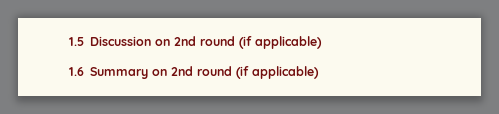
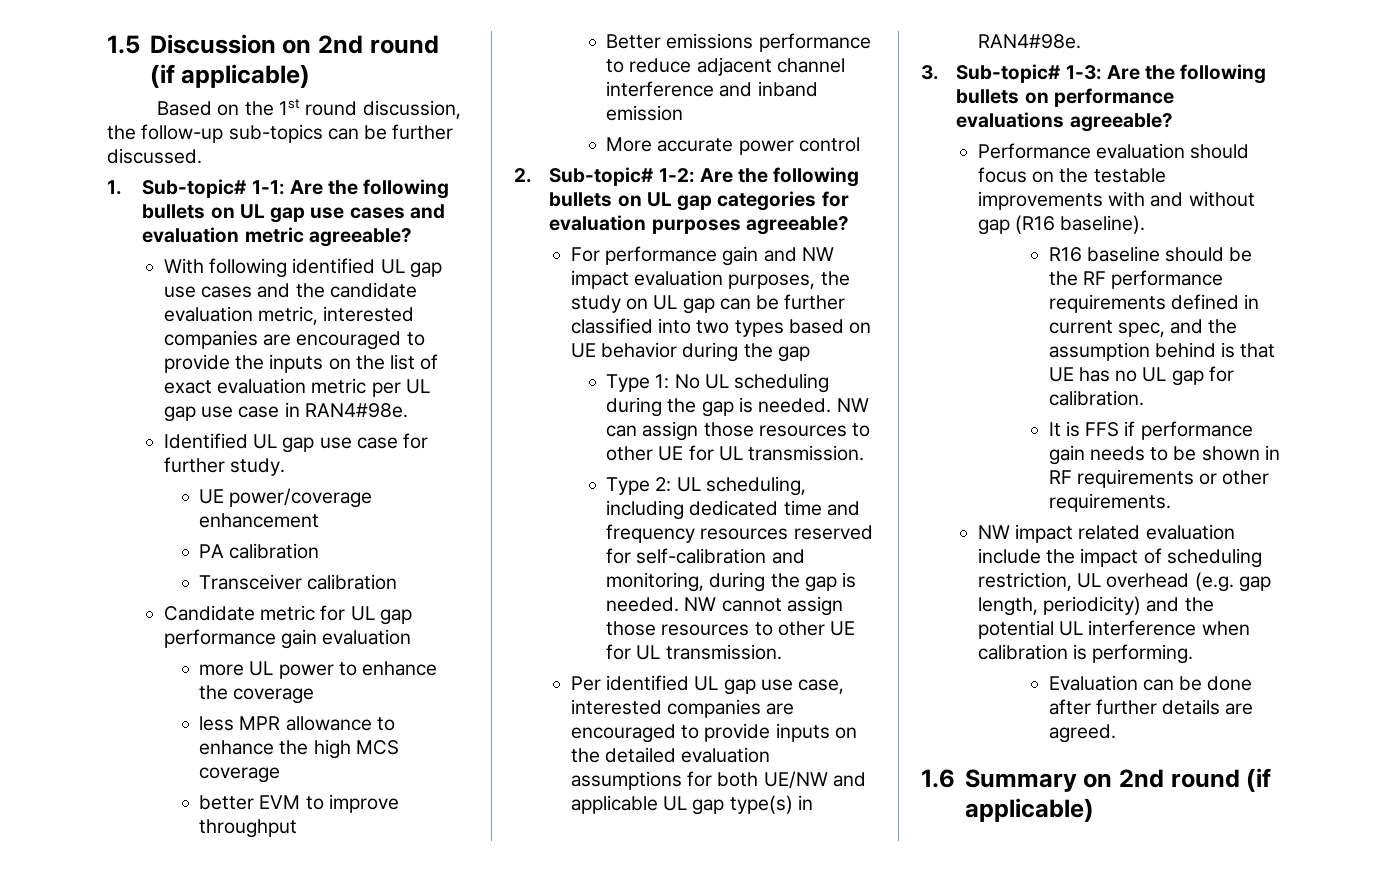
(322, 42) none -> [157,99,461,119] [107,124,454,143] [107,148,202,164] [107,179,450,199] [142,204,445,223] [142,227,412,247] [163,258,442,278] [163,282,417,298] [163,306,415,325] [163,330,425,350] [163,354,439,373] [163,378,430,397] [163,402,408,422] [163,433,429,453] [163,457,286,476] [199,488,373,508] [199,513,320,528] [199,543,320,559] [199,574,398,590] [163,605,412,625] [163,629,412,649] [199,661,438,679] [199,685,315,704] [199,716,395,731] [199,739,399,759] [199,767,281,783] [199,794,399,813] [199,819,298,838] [606,33,871,52] [606,57,845,76] [606,81,818,97] [606,105,684,121] [606,137,860,155] [514,167,860,187] [549,191,849,211] [549,215,849,235] [570,246,834,266] [570,270,850,289] [570,294,846,314] [570,318,872,337] [570,342,810,362] [606,373,830,393] [606,397,869,417] [606,421,871,441] [606,445,865,461] [606,476,806,496] [606,500,860,520] [606,524,873,543] [606,548,805,564] [606,572,857,592] [606,596,843,616] [606,621,856,636] [606,644,782,660] [570,675,845,695] [570,699,795,718] [570,723,857,743] [570,747,771,763] [570,771,866,790] [570,795,813,815] [977,34,1081,49] [921,64,1267,84] [956,88,1174,107] [956,112,1173,132] [977,143,1250,159] [977,167,1166,183] [977,191,1255,210] [977,215,1146,235] [1048,246,1253,262] [1048,270,1224,289] [1048,294,1260,313] [1048,319,1238,337] [1048,342,1276,361] [1048,366,1234,386] [1048,390,1144,406] [1048,421,1253,440] [1048,445,1280,465] [1048,469,1270,488] [1048,493,1171,512] [977,524,1235,543] [977,548,1262,568] [977,572,1271,592] [977,596,1214,616] [977,620,1250,639] [977,644,1194,664] [1048,675,1253,691] [1048,699,1254,715] [1048,724,1116,743] // Based on the 1st round discussion, the follow-up sub-topics can be further discussed. // 1. Sub-topic# 1-1: Are the following bullets on UL gap use cases and evaluation metric agreeable? // With following identified UL gap use cases and the candidate evaluation metric, interested companies are encouraged to provide the inputs on the list of exact evaluation metric per UL gap use case in RAN4#98e. // Identified UL gap use case for further study. // UE power/coverage enhancement // PA calibration // Transceiver calibration // Candidate metric for UL gap performance gain evaluation // more UL power to enhance the coverage // less MPR allowance to enhance the high MCS coverage // better EVM to improve throughput // Better emissions performance to reduce adjacent channel interference and inband emission // More accurate power control // 2. Sub-topic# 1-2: Are the following bullets on UL gap categories for evaluation purposes agreeable? // For performance gain and NW impact evaluation purposes, the study on UL gap can be further classified into two types based on UE behavior during the gap // Type 1: No UL scheduling during the gap is needed. NW can assign those resources to other UE for UL transmission. // Type 2: UL scheduling, including dedicated time and frequency resources reserved for self-calibration and monitoring, during the gap is needed. NW cannot assign those resources to other UE for UL transmission. // Per identified UL gap use case, interested companies are encouraged to provide inputs on the detailed evaluation assumptions for both UE/NW and applicable UL gap type(s) in RAN4#98e. // 3. Sub-topic# 1-3: Are the following bullets on performance evaluations agreeable? // Performance evaluation should focus on the testable improvements with and without gap (R16 baseline). // R16 baseline should be the RF performance requirements defined in current spec, and the assumption behind is that UE has no UL gap for calibration. // It is FFS if performance gain needs to be shown in RF requirements or other requirements. // NW impact related evaluation include the impact of scheduling restriction, UL overhead (e.g. gap length, periodicity) and the potential UL interference when calibration is performing. // Evaluation can be done after further details are agreed.

